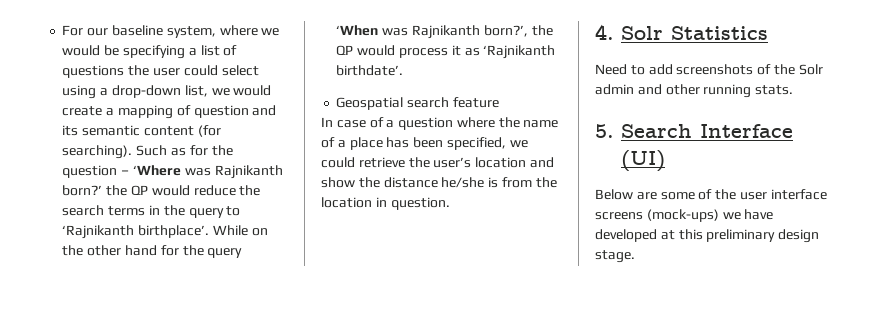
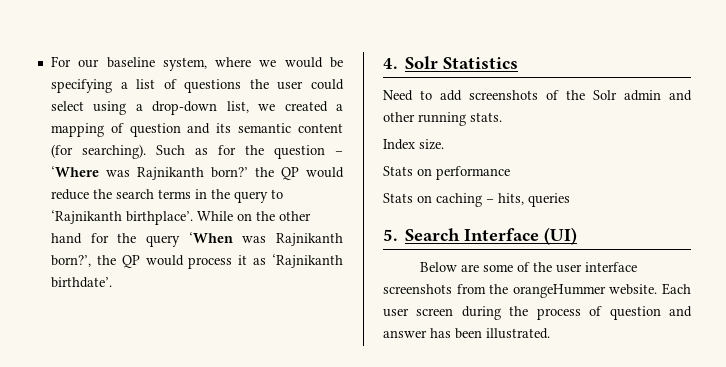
[233,85,272,96] [62,106,103,116] would create -> [284,101,328,112] created
[336,97,499,110] [321,117,559,130] [321,137,528,150] [321,157,554,168] [321,177,557,188] [321,197,450,210] // Geospatial search feature // In case of a question where the name of a place has been specified, we could retrieve the user’s location and show the distance he/she is from the location in question. -> (112, 282) none
(794, 90) none -> [383,139,444,150] [383,166,510,180] [383,193,570,207] // Index size. // Stats on performance // Stats on caching – hits, queries
[595,209,774,222] [595,229,820,243] [595,250,635,263] screens (mock-ups) we have developed at this preliminary design stage. -> [383,283,691,298] [383,306,692,320] [383,328,550,339] screenshots from the orangeHummer website. Each user screen during the process of question and answer has been illustrated.

